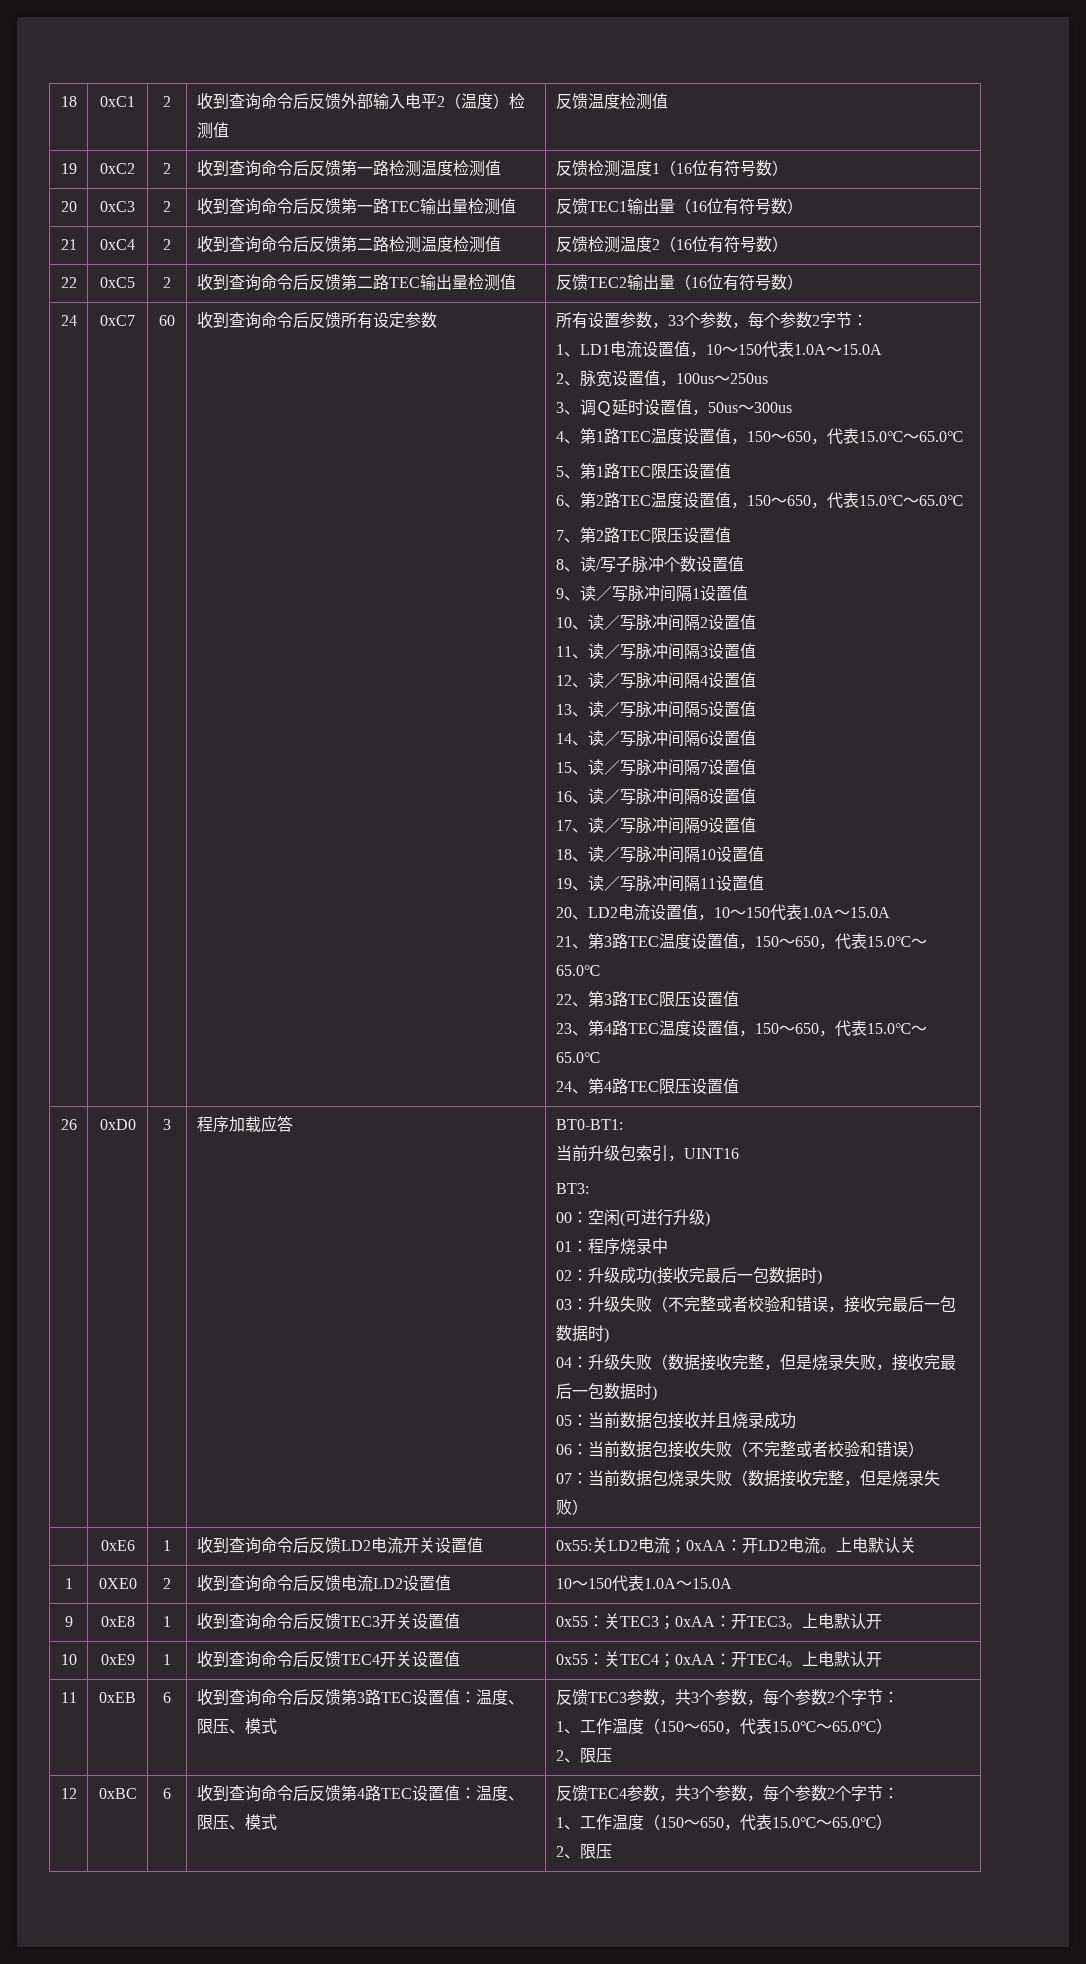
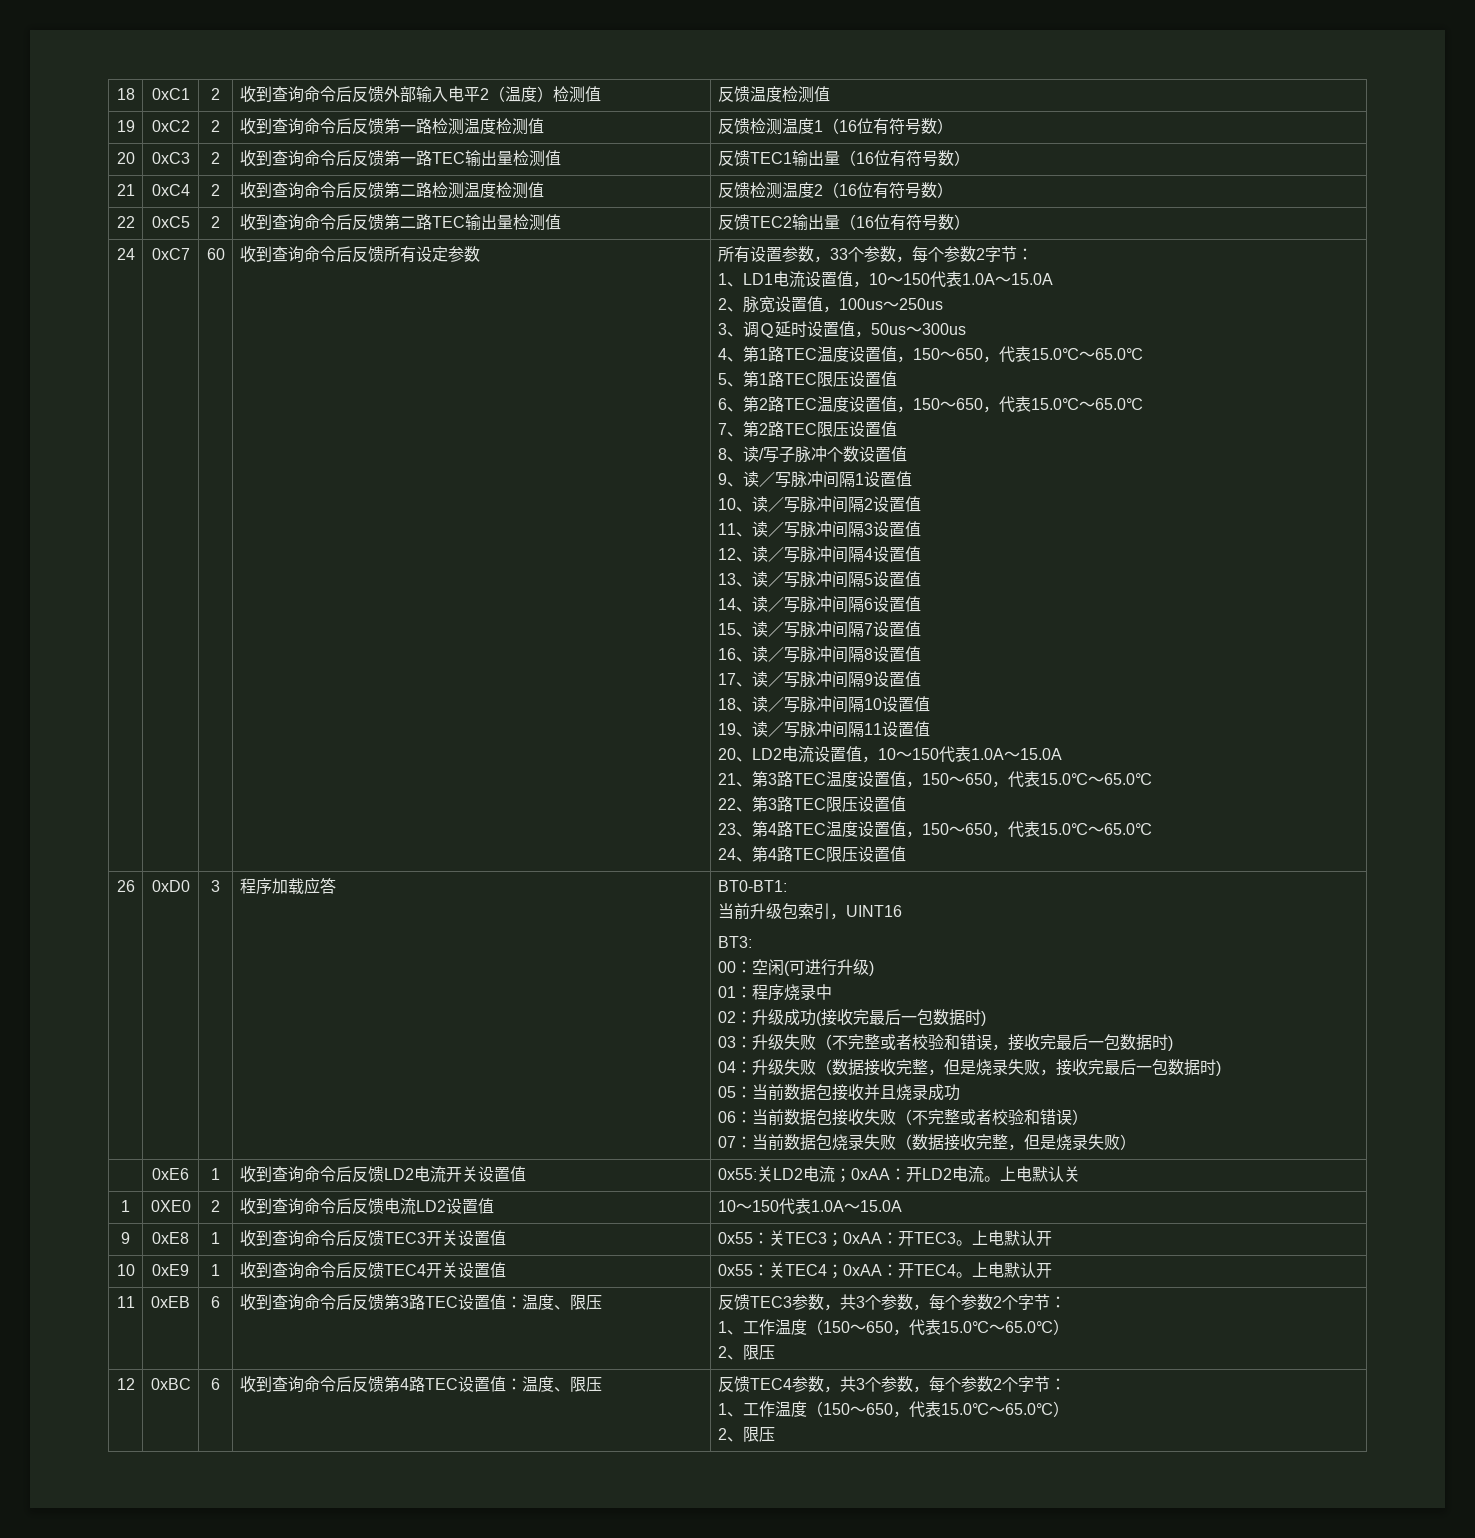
[228,1718,277,1734] 、模式 -> (602, 1302) none
[228,1814,277,1830] 、模式 -> (602, 1384) none

